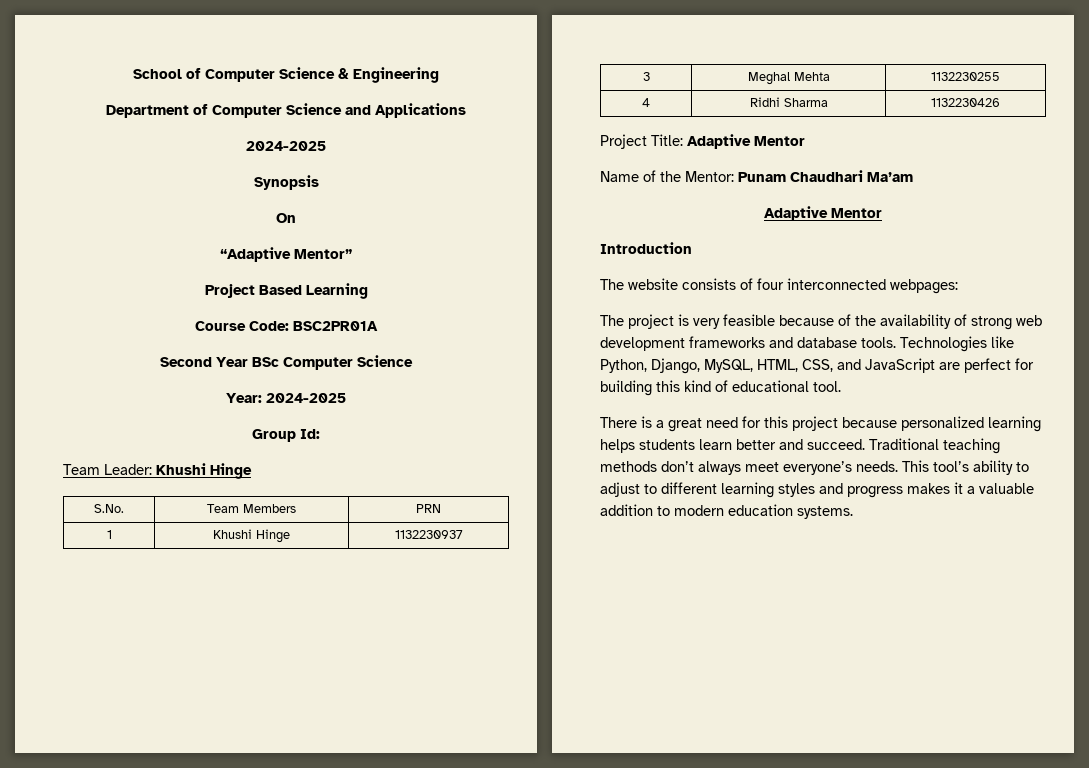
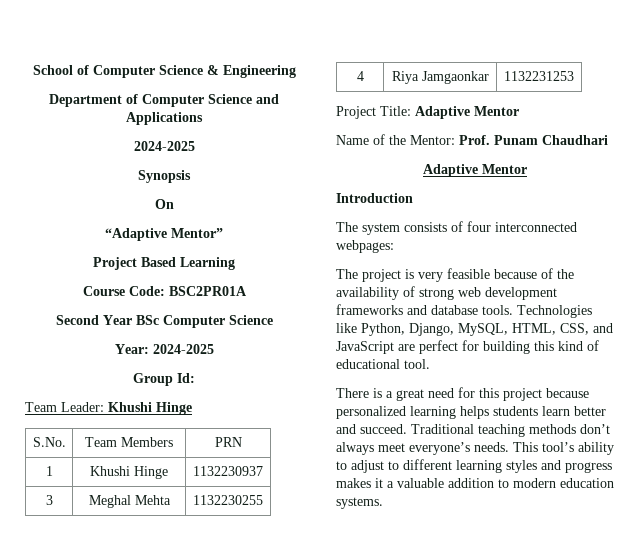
[749,97,828,107] [931,98,1000,107] Ridhi Sharma | 1132230426 -> [391,71,489,84] [504,71,574,81] Riya Jamgaonkar | 1132231253
(734, 176) none -> [459,135,490,145] Prof.
[867,172,913,182] Ma’am -> (608, 140) none
[628,278,678,290] website -> [362,223,400,235] system

